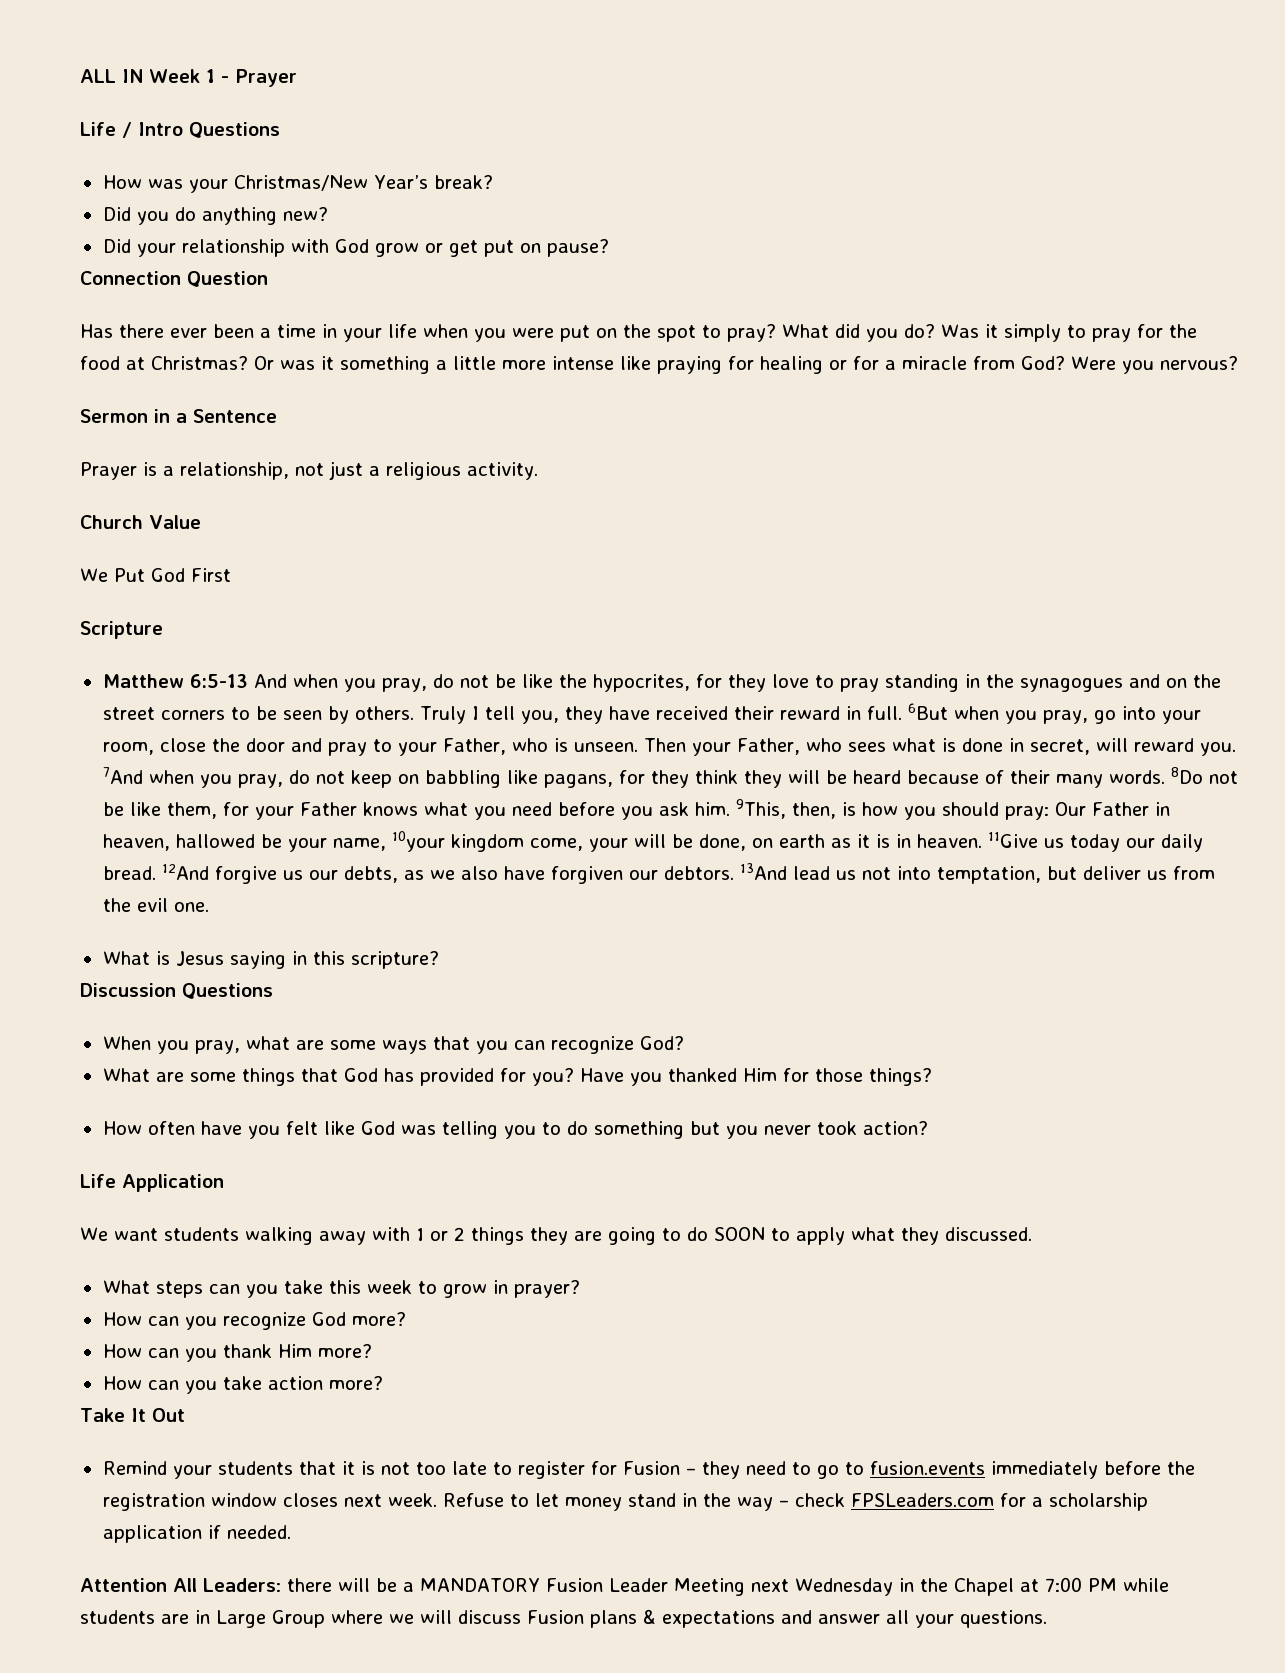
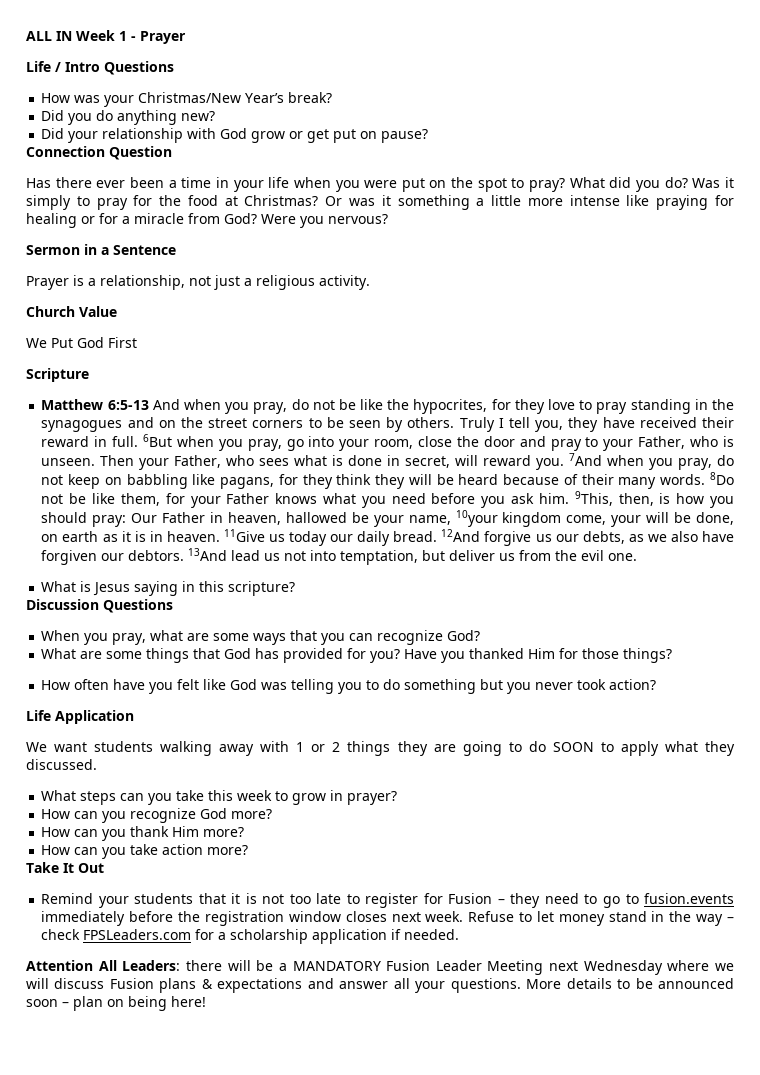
[898,1577,1169,1596] [80,1610,325,1628] in the Chapel at 7:00 PM while students are in Large Group -> (663, 967) none
(1047, 1619) none -> [526,978,734,989] [26,996,206,1011] More details to be announced soon – plan on being here!

